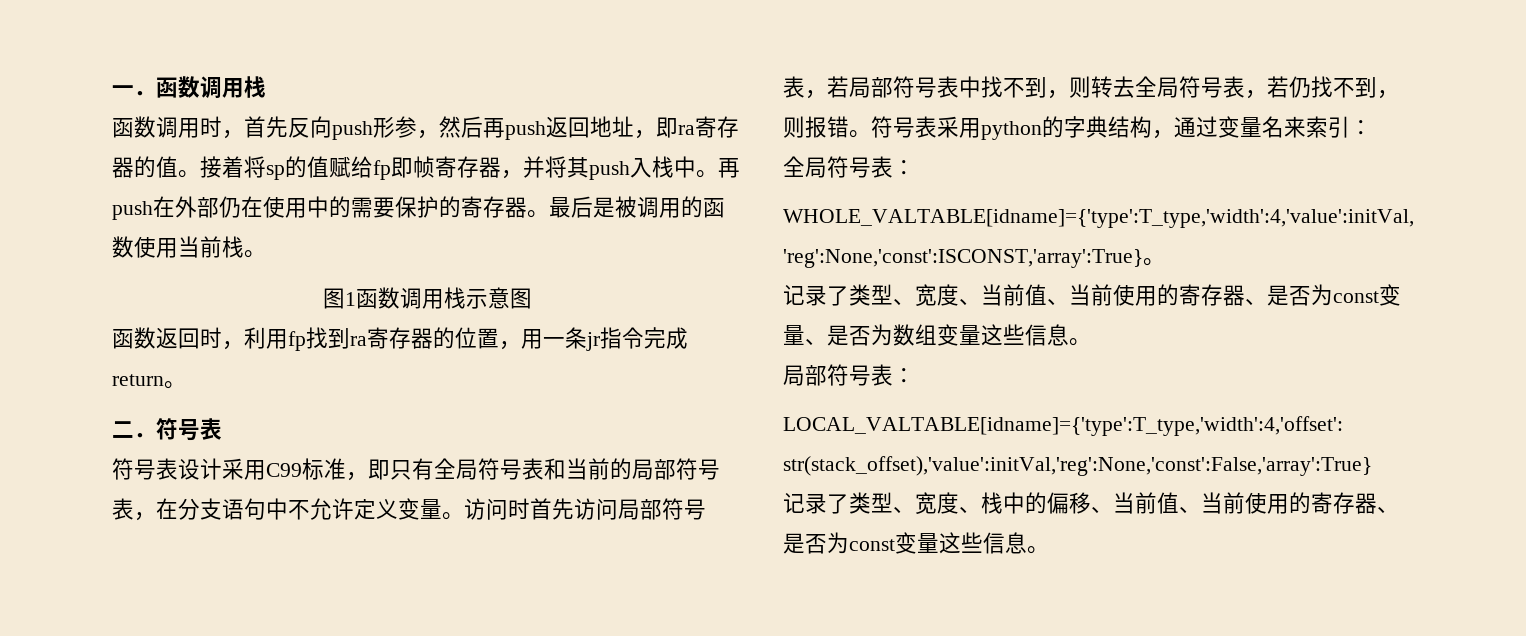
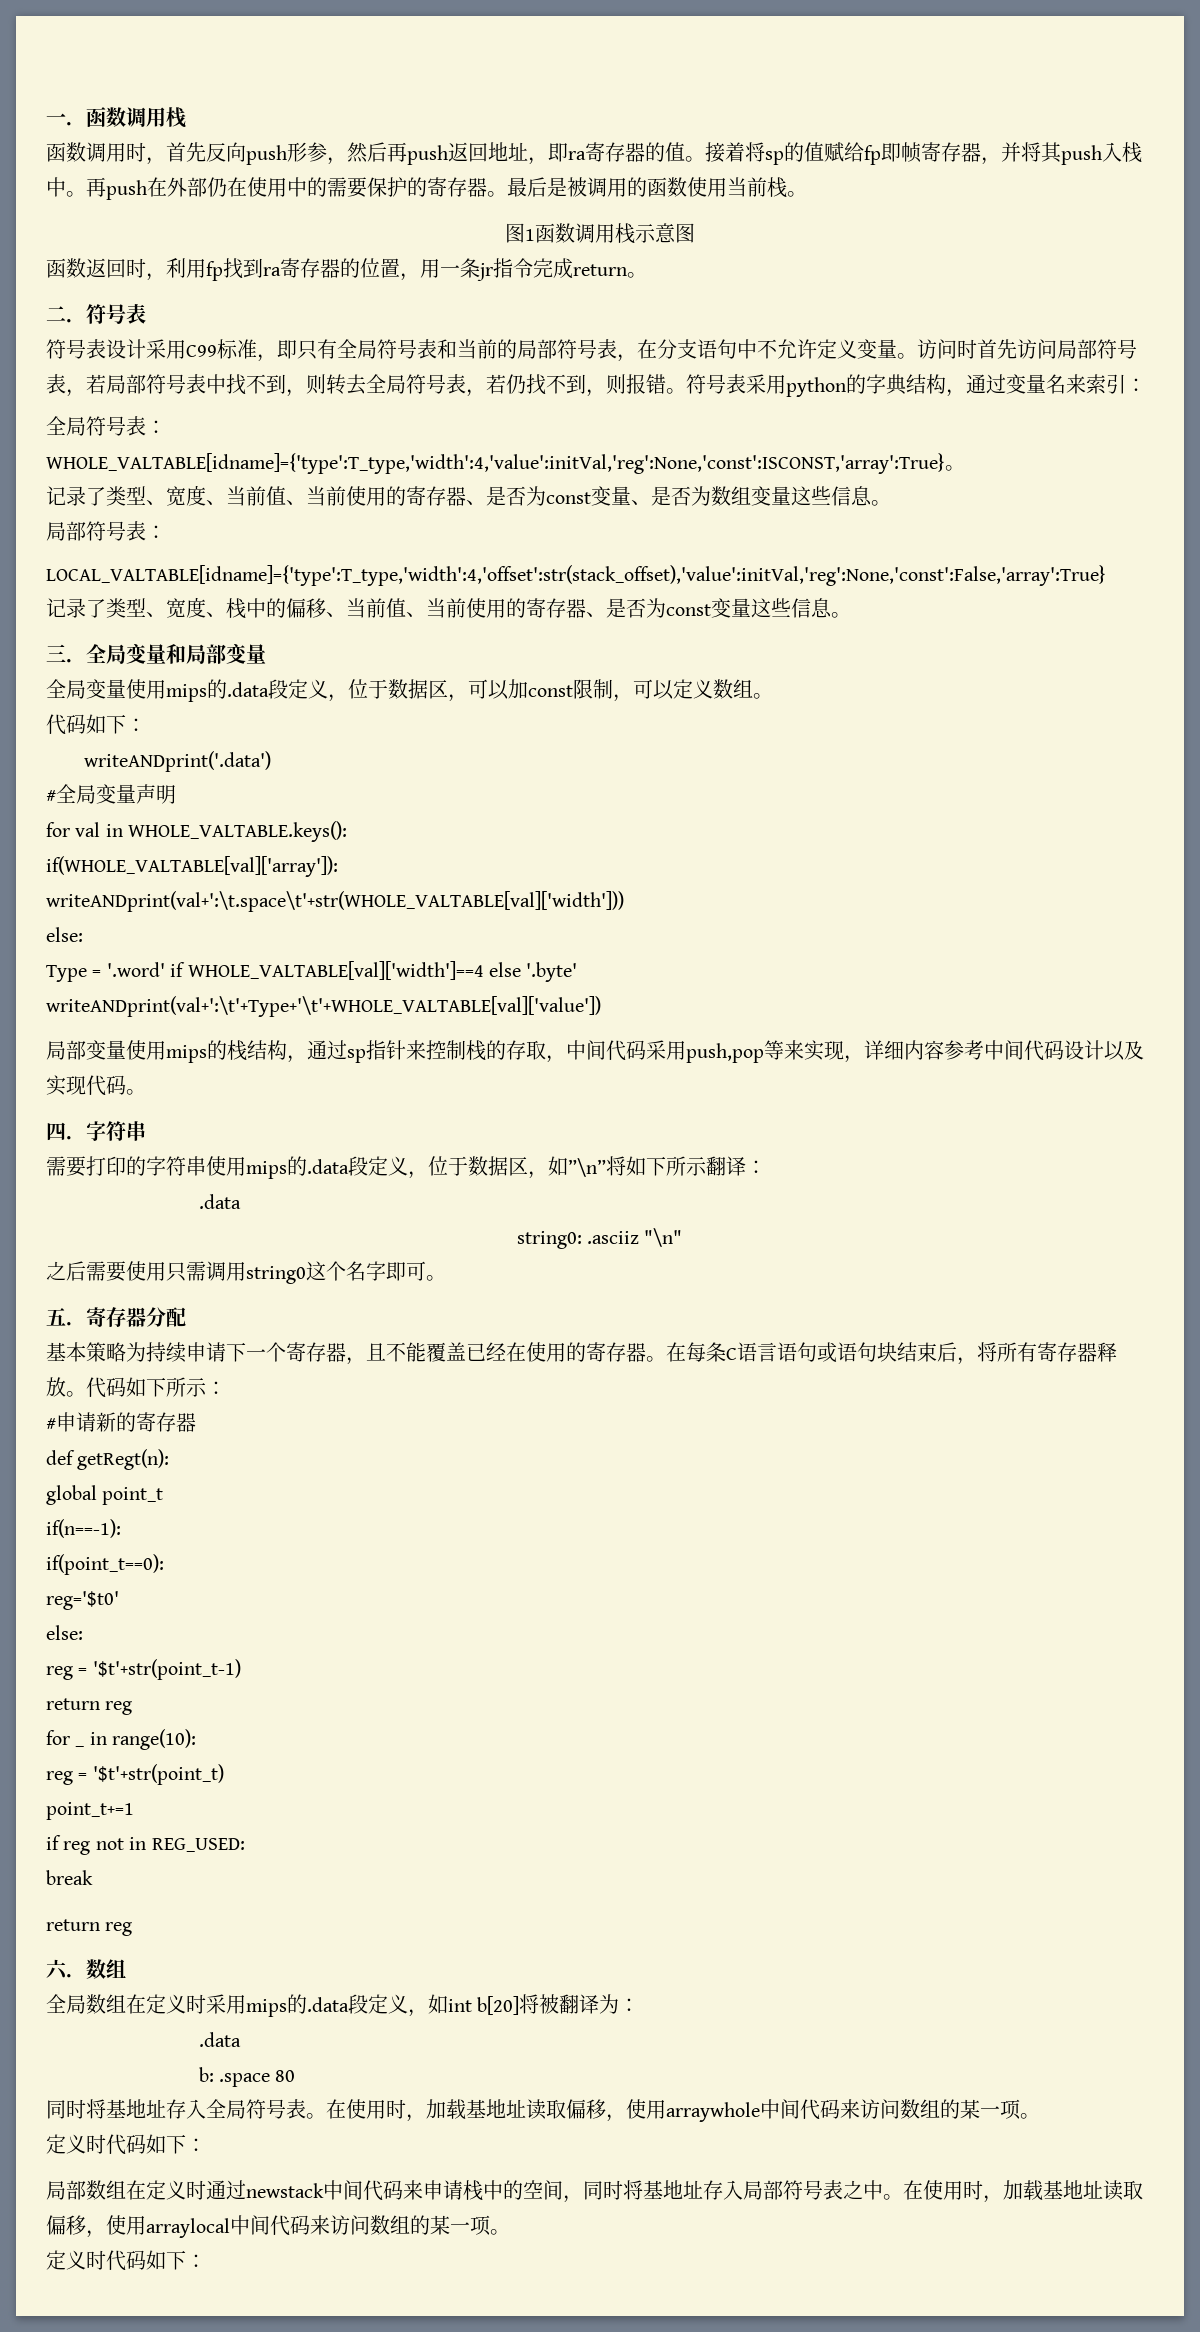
(1049, 550) none -> [46,643,266,664] [46,679,773,702] [46,714,146,735] [84,751,272,772] [46,784,176,804] [46,821,348,842] [46,856,338,877] [46,891,624,912] [46,927,83,942] [46,961,578,982] [46,996,601,1017] [46,1040,1144,1063] [46,1075,146,1096] [46,1121,146,1141] [46,1156,766,1179] [198,1194,241,1209] [516,1228,683,1249] [46,1261,446,1284] [46,1307,186,1327] [46,1342,1117,1365] [46,1377,226,1398] [46,1412,196,1432] [46,1449,170,1470] [46,1485,164,1505] [46,1519,121,1538] [46,1554,164,1575] [46,1591,119,1610] [46,1625,83,1640] [46,1659,241,1680] [46,1698,133,1715] [46,1730,70,1745] [75,1745,85,1747] [89,1729,197,1750] [46,1764,224,1785] [46,1802,134,1820] [46,1835,245,1855] [46,1870,93,1885] [46,1919,133,1936] [46,1959,126,1980] [46,1994,640,2017] [198,2032,241,2047] [198,2067,296,2087] [46,2099,1040,2122] [46,2134,206,2155] [46,2180,1143,2203] [46,2215,510,2238] [46,2250,206,2271] // 三．全局变量和局部变量 // 全局变量使用mips的.data段定义，位于数据区，可以加const限制，可以定义数组。 // 代码如下： // writeANDprint('.data') // #全局变量声明 // for val in WHOLE_VALTABLE.keys(): // if(WHOLE_VALTABLE[val]['array']): // writeANDprint(val+':\t.space\t'+str(WHOLE_VALTABLE[val]['width'])) // else: // Type = '.word' if WHOLE_VALTABLE[val]['width']==4 else '.byte' // writeANDprint(val+':\t'+Type+'\t'+WHOLE_VALTABLE[val]['value']) // 局部变量使用mips的栈结构，通过sp指针来控制栈的存取，中间代码采用push,pop等来实现，详细内容参考中间代码设计以及实现代码。 // 四．字符串 // 需要打印的字符串使用mips的.data段定义，位于数据区，如”\n”将如下所示翻译： // .data // string0: .asciiz "\n" // 之后需要使用只需调用string0这个名字即可。 // 五．寄存器分配 // 基本策略为持续申请下一个寄存器，且不能覆盖已经在使用的寄存器。在每条C语言语句或语句块结束后，将所有寄存器释放。代码如下所示： // #申请新的寄存器 // def getRegt(n): // global point_t // if(n==-1): // if(point_t==0): // reg='$t0' // else: // reg = '$t'+str(point_t-1) // return reg // for _ in range(10): // reg = '$t'+str(point_t) // point_t+=1 // if reg not in REG_USED: // break // return reg // 六．数组 // 全局数组在定义时采用mips的.data段定义，如int b[20]将被翻译为： // .data // b: .space 80 // 同时将基地址存入全局符号表。在使用时，加载基地址读取偏移，使用arraywhole中间代码来访问数组的某一项。 // 定义时代码如下： // 局部数组在定义时通过newstack中间代码来申请栈中的空间，同时将基地址存入局部符号表之中。在使用时，加载基地址读取偏移，使用arraylocal中间代码来访问数组的某一项。 // 定义时代码如下：

